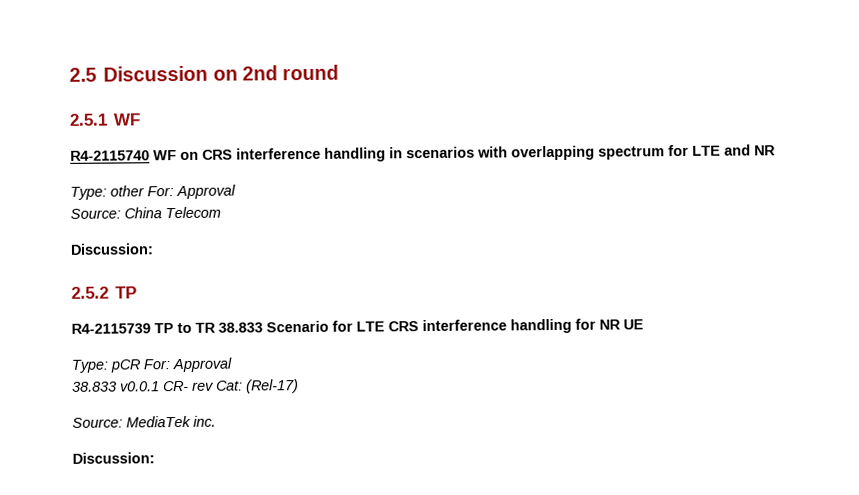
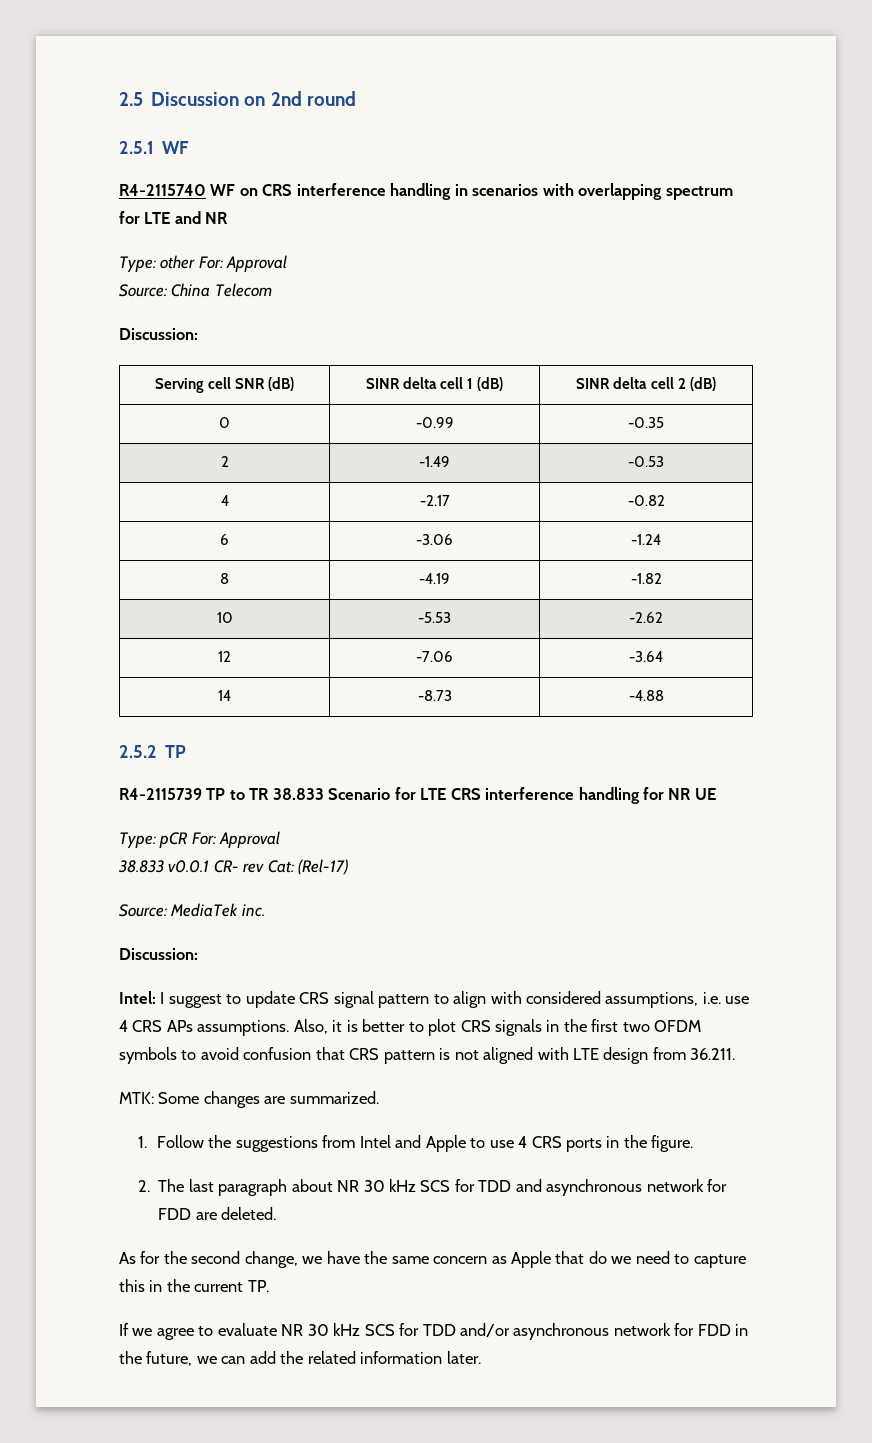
(154, 249) none -> [154,377,295,393] [365,377,504,391] [576,377,716,391] [219,417,230,428] [415,417,454,428] [628,417,664,428] [220,456,229,467] [419,456,450,467] [628,456,664,467] [220,495,229,506] [419,495,450,506] [627,495,665,506] [220,534,229,545] [416,534,453,545] [631,534,661,545] [220,573,229,584] [419,573,450,584] [630,573,662,584] [216,612,233,623] [418,612,451,623] [629,612,663,623] [218,651,231,662] [416,651,453,662] [629,651,663,662] [218,690,231,701] [417,690,452,701] [628,690,664,701] // Serving cell SNR (dB) | SINR delta cell 1 (dB) | SINR delta cell 2 (dB) // 0 | -0.99 | -0.35 // 2 | -1.49 | -0.53 // 4 | -2.17 | -0.82 // 6 | -3.06 | -1.24 // 8 | -4.19 | -1.82 // 10 | -5.53 | -2.62 // 12 | -7.06 | -3.64 // 14 | -8.73 | -4.88
(155, 458) none -> [119,991,750,1008] [119,1019,702,1036] [119,1047,736,1064] [119,1091,379,1108] [138,1135,694,1152] [138,1179,728,1196] [158,1207,277,1220] [119,1251,746,1268] [119,1279,269,1292] [119,1323,749,1340] [119,1351,481,1366] // Intel: I suggest to update CRS signal pattern to align with considered assumptions, i.e. use 4 CRS APs assumptions. Also, it is better to plot CRS signals in the first two OFDM symbols to avoid confusion that CRS pattern is not aligned with LTE design from 36.211. // MTK: Some changes are summarized. // 1. Follow the suggestions from Intel and Apple to use 4 CRS ports in the figure. // 2. The last paragraph about NR 30 kHz SCS for TDD and asynchronous network for FDD are deleted. // As for the second change, we have the same concern as Apple that do we need to capture this in the current TP. // If we agree to evaluate NR 30 kHz SCS for TDD and/or asynchronous network for FDD in the future, we can add the related information later.

